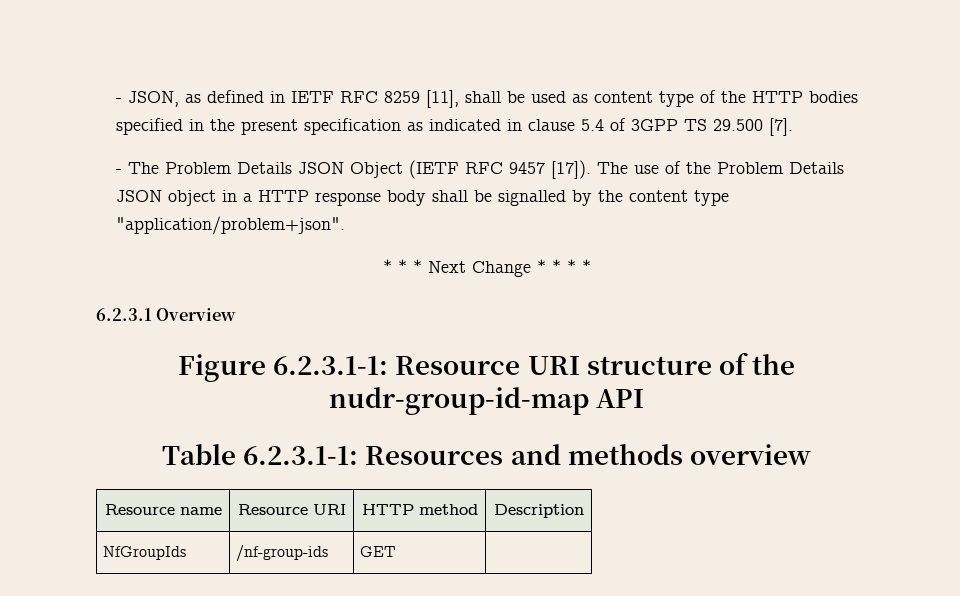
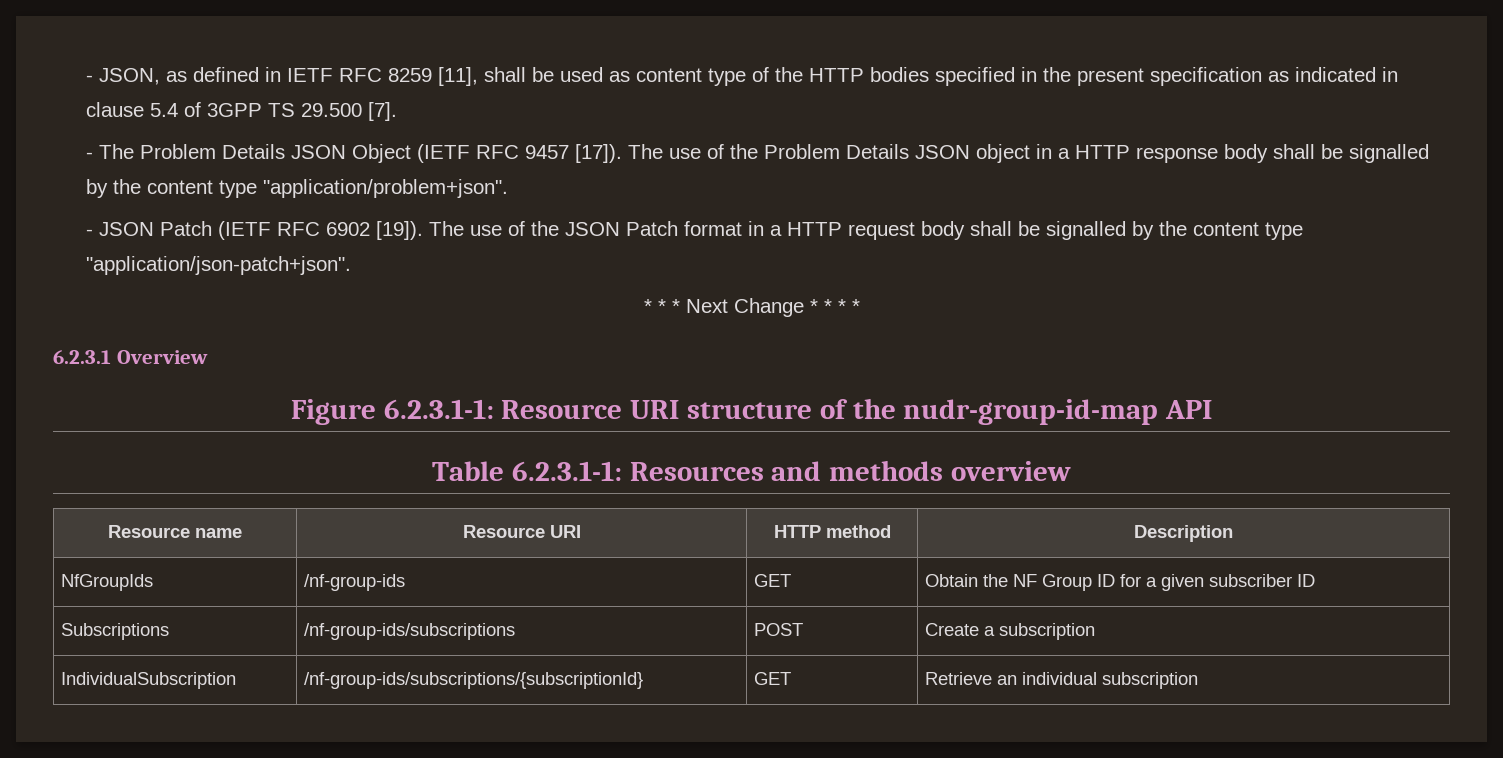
(346, 225) none -> [85,221,1303,240] [85,256,351,275] // - JSON Patch (IETF RFC 6902 [19]). The use of the JSON Patch format in a HTTP request body shall be signalled by the content type "application/json-patch+json".
(397, 551) none -> [925,574,1316,591] [61,623,170,640] [304,623,516,640] [754,623,804,636] [925,623,1096,640] [61,672,237,689] [304,672,644,689] [754,672,792,685] [925,672,1199,689] Obtain the NF Group ID for a given subscriber ID // Subscriptions | /nf-group-ids/subscriptions | POST | Create a subscription // IndividualSubscription | /nf-group-ids/subscriptions/{subscriptionId} | GET | Retrieve an individual subscription

